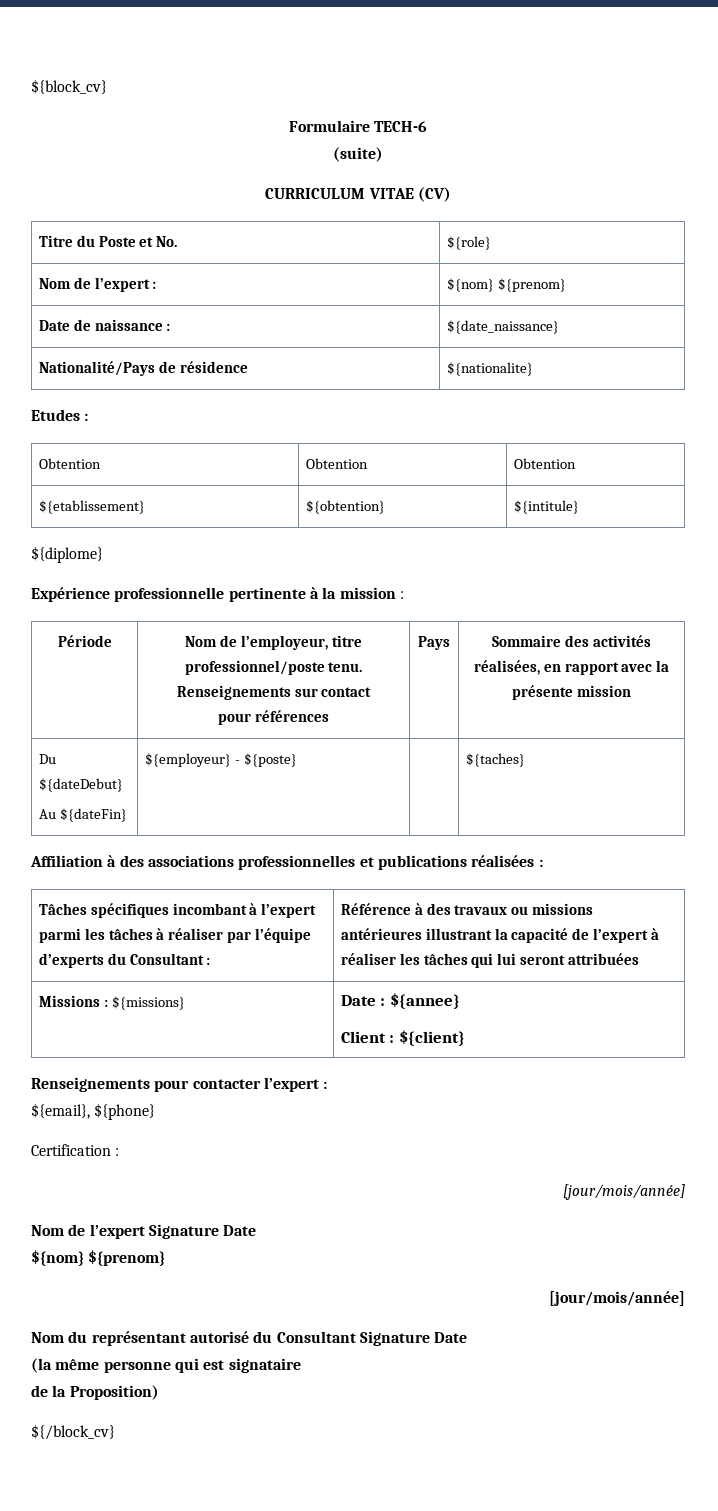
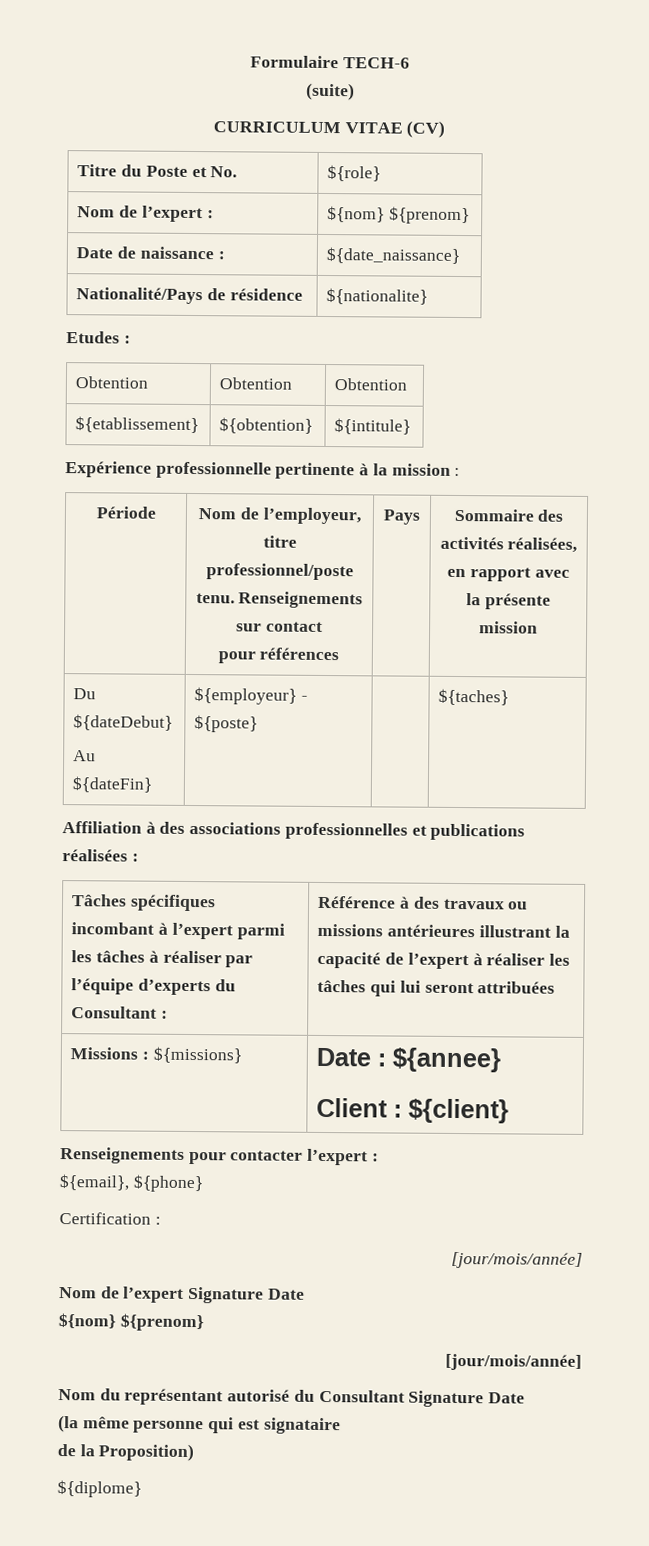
[31,79,107,94] ${block_cv} // -> (250, 62) none
[31,546,103,563] // ${diplome} -> (412, 426) none
[31,1424,115,1440] ${/block_cv} -> [57,1480,142,1498] ${diplome}

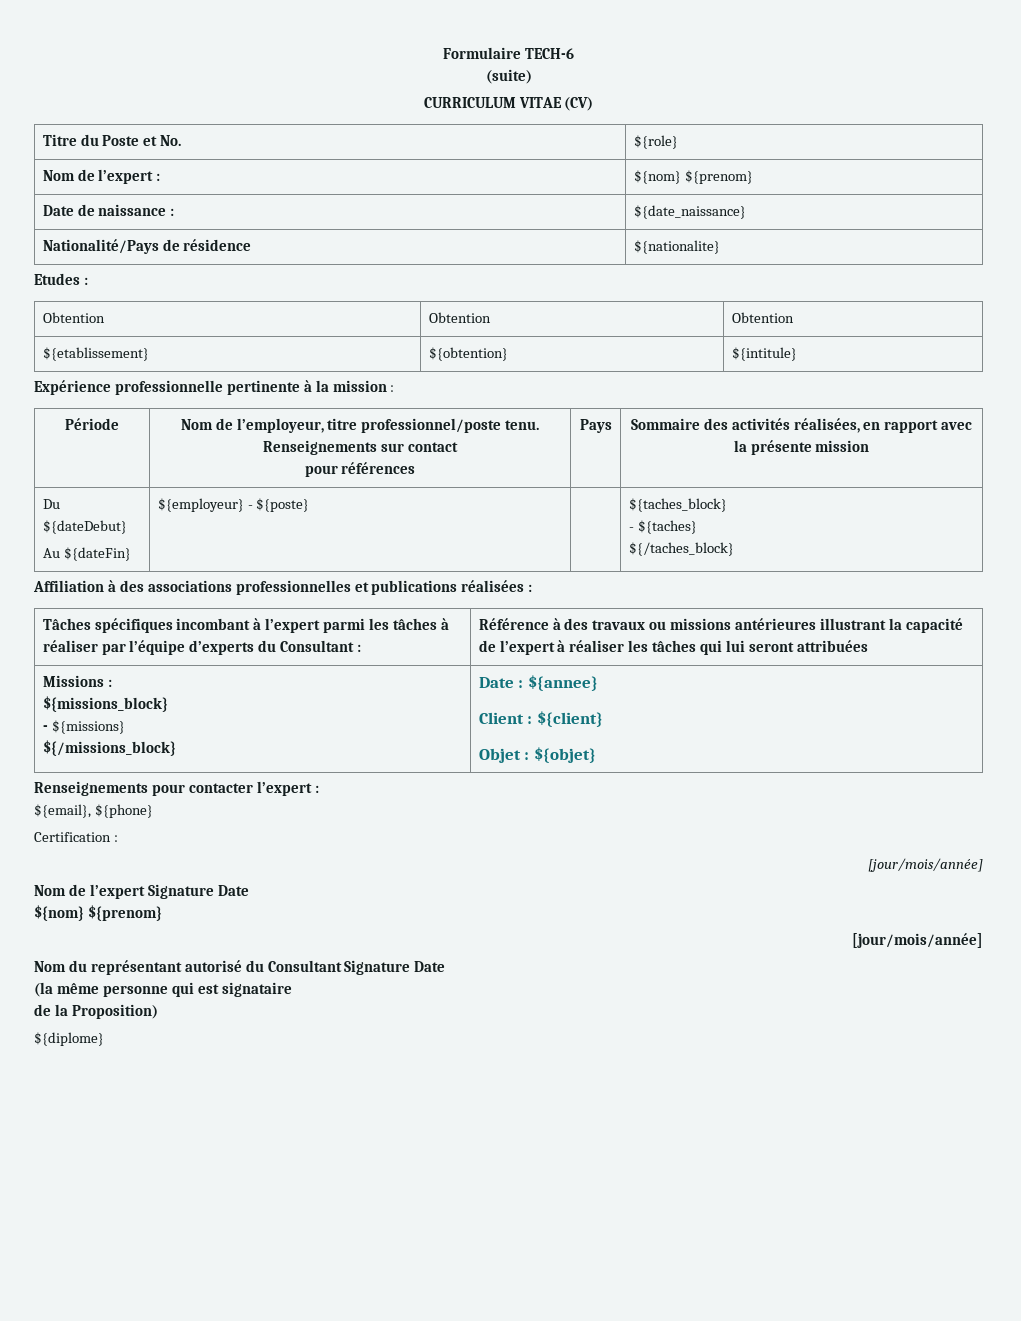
(259, 724) none -> [628,498,727,512] [628,527,634,531] ${taches_block} // -
(510, 697) none -> [628,542,734,556] // ${/taches_block}
(150, 1055) none -> [42,696,168,712] [42,725,48,731] // ${missions_block} // -
(242, 1055) none -> [42,740,176,756] // ${/missions_block}
(510, 1111) none -> [478,747,596,763] // Objet : ${objet}

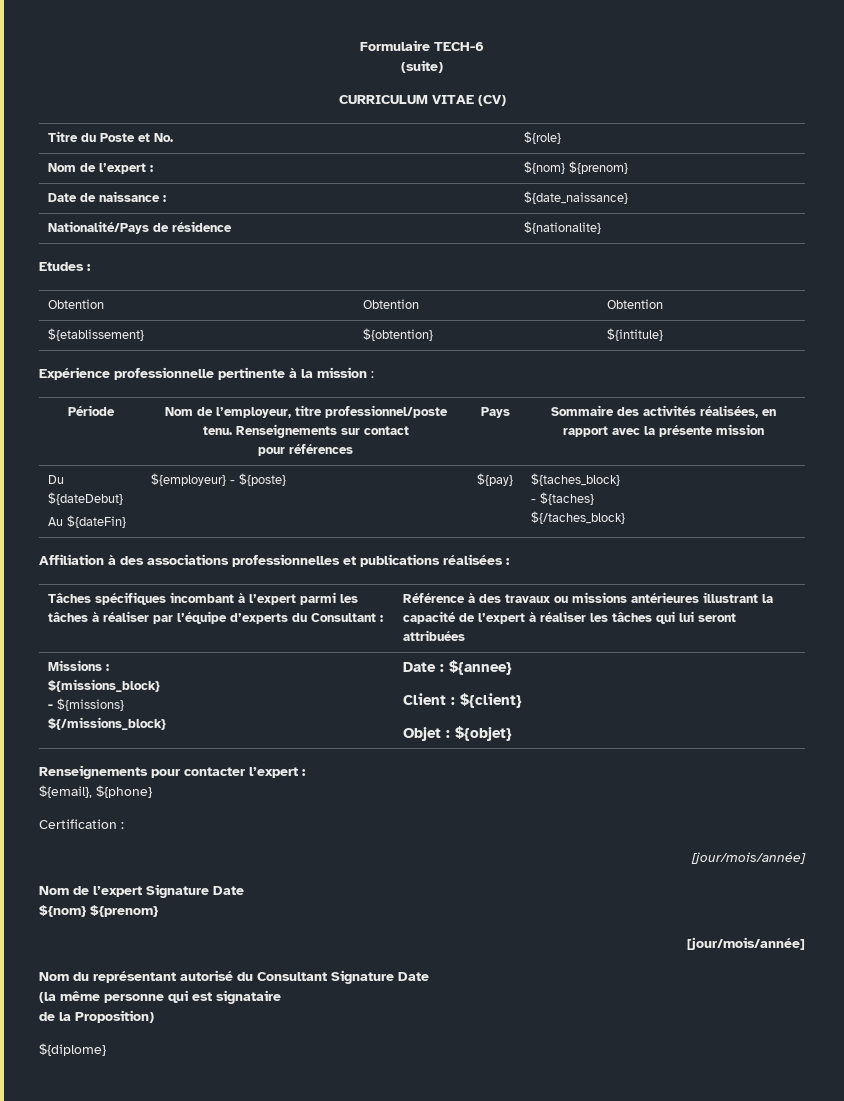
(310, 505) none -> [476,473,513,486] ${pay}

